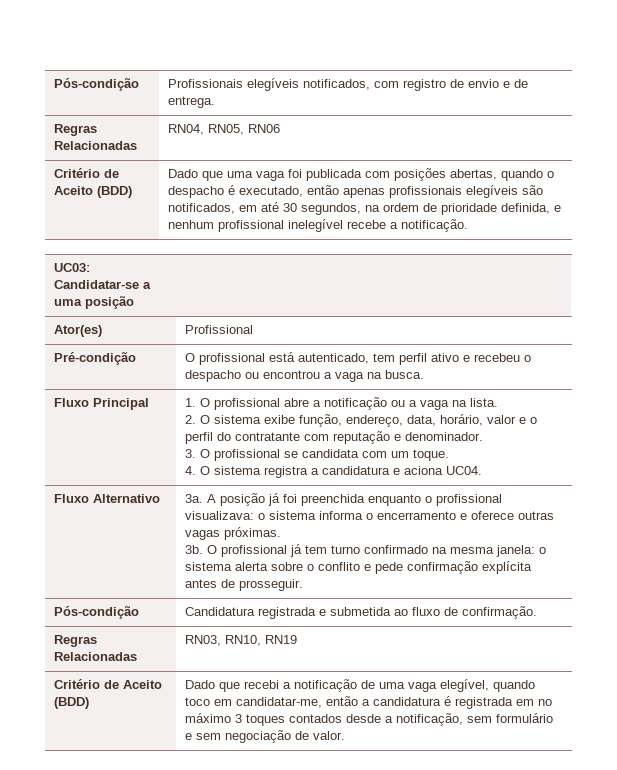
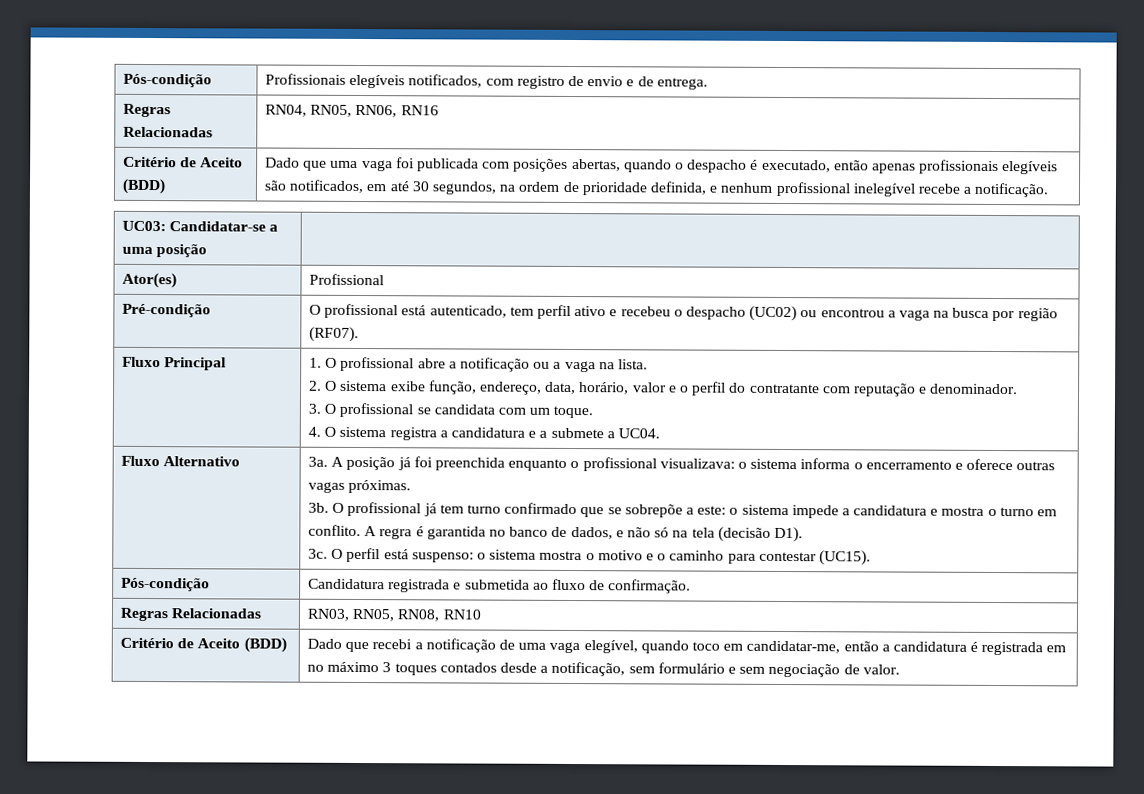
[248,124,281,133] RN06 -> [355,104,439,118] RN06, RN16
(242, 376) none -> [749,305,798,322] (UC02)
[385,370,425,379] busca. -> [952,307,1058,322] [309,326,360,342] busca por região (RF07).
[404,466,444,475] aciona -> [539,427,615,439] a submete a
[432,545,547,557] [185,561,533,574] [185,579,304,591] na mesma janela: o sistema alerta sobre o conflito e pede confirmação explícita antes de prosseguir. -> [580,504,1057,519] [308,524,803,543] [308,547,871,566] que se sobrepõe a este: o sistema impede a candidatura e mostra o turno em conflito. A regra é garantida no banco de dados, e não só na tela (decisão D1). // 3c. O perfil está suspenso: o sistema mostra o motivo e o caminho para contestar (UC15).
[225,635,298,646] RN10, RN19 -> [352,608,481,622] RN05, RN08, RN10

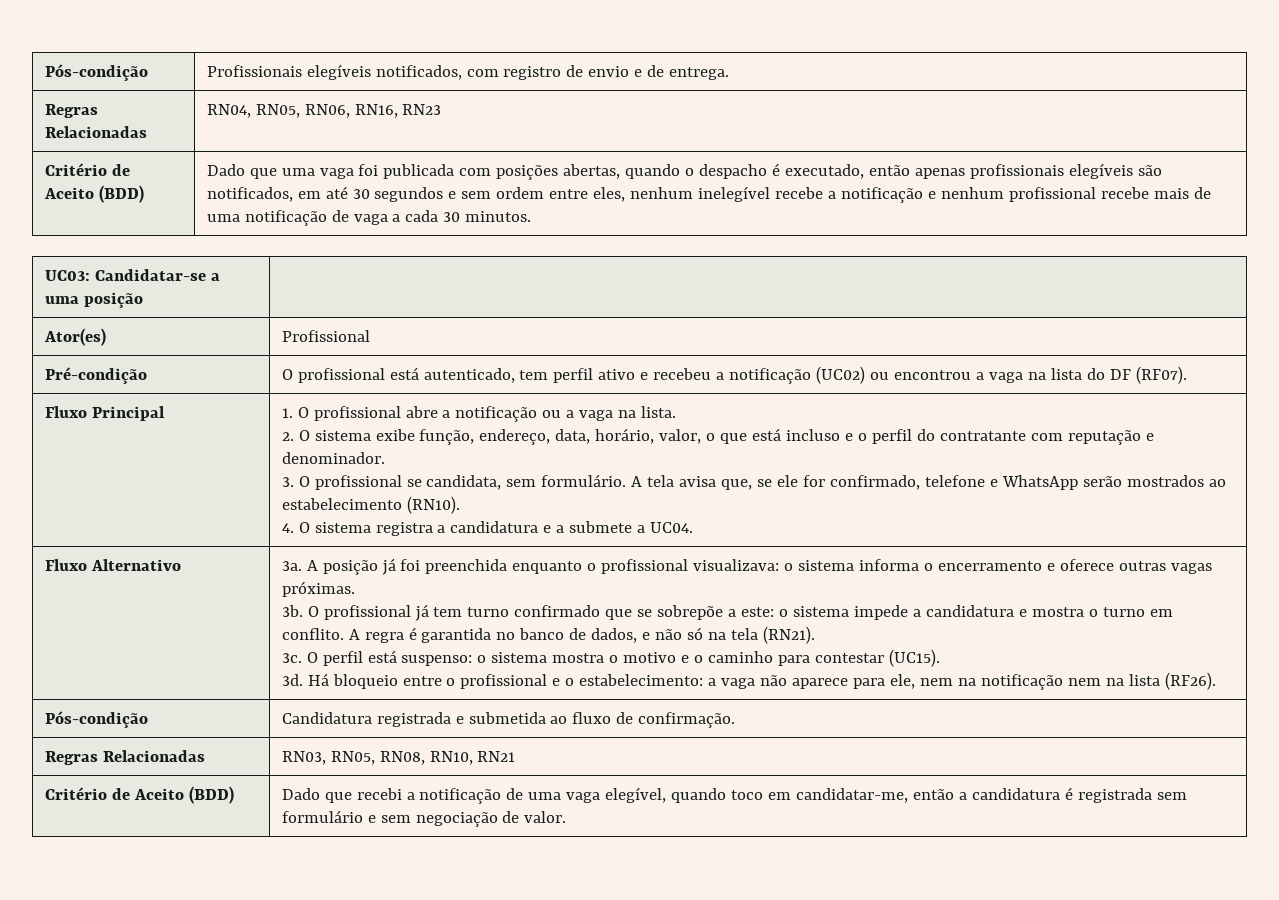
[400,105,439,116] RN16 -> [354,104,442,118] RN16, RN23
[432,181,1050,198] segundos, na ordem de prioridade definida, e nenhum profissional inelegível recebe a notificação. -> [374,186,1212,203] [206,210,532,226] segundos e sem ordem entre eles, nenhum inelegível recebe a notificação e nenhum profissional recebe mais de uma notificação de vaga a cada 30 minutos.
[673,306,746,320] o despacho -> [716,368,812,384] a notificação
[952,307,1058,322] busca por região -> [1051,368,1132,380] lista do DF
[632,382,667,393] valor -> [659,428,841,444] valor, o que está incluso
[433,404,594,419] candidata com um toque. -> [426,474,1227,490] [281,496,460,514] candidata, sem formulário. A tela avisa que, se ele for confirmado, telefone e WhatsApp serão mostrados ao estabelecimento (RN10).
[717,526,803,543] (decisão D1). -> [763,626,816,644] (RN21).
(871, 558) none -> [281,672,1217,690] // 3d. Há bloqueio entre o profissional e o estabelecimento: a vaga não aparece para ele, nem na notificação nem na lista (RF26).
[442,609,481,620] RN10 -> [429,751,516,765] RN10, RN21
[1046,645,1067,653] [307,661,626,677] em no máximo 3 toques contados desde a notificação, -> (1153, 795) none

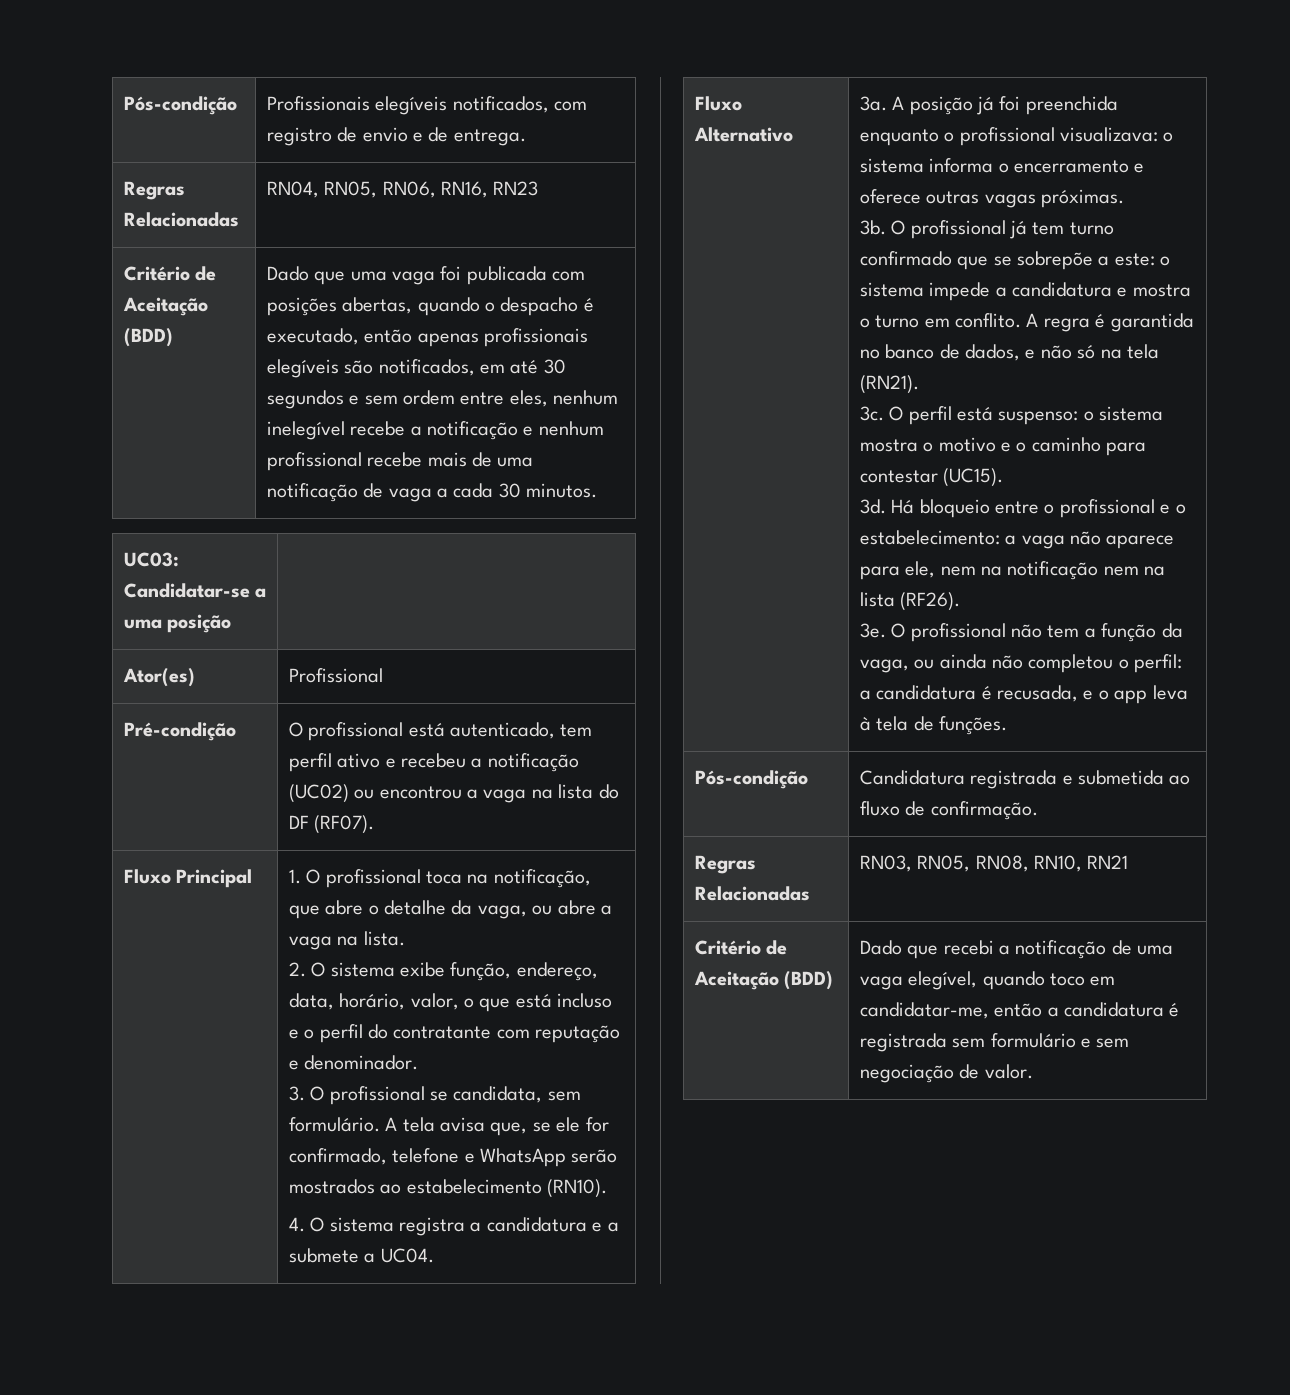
[43,187,94,199] Aceito -> [122,297,208,316] Aceitação
[405,406,562,422] abre a notificação ou -> [425,869,591,888] [288,900,596,919] toca na notificação, que abre o detalhe da vaga, ou abre
(1217, 681) none -> [859,623,1183,642] [859,654,1183,673] [859,685,1188,704] [859,716,1007,735] // 3e. O profissional não tem a função da vaga, ou ainda não completou o perfil: a candidatura é recusada, e o app leva à tela de funções.
[133,788,184,800] Aceito -> [693,971,779,990] Aceitação

